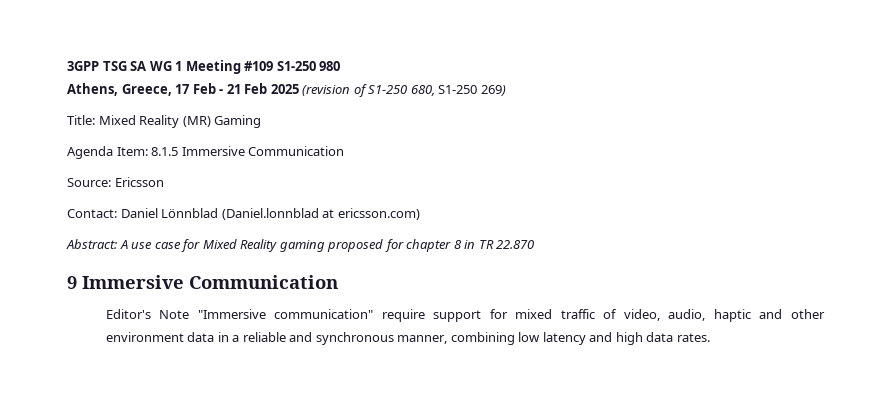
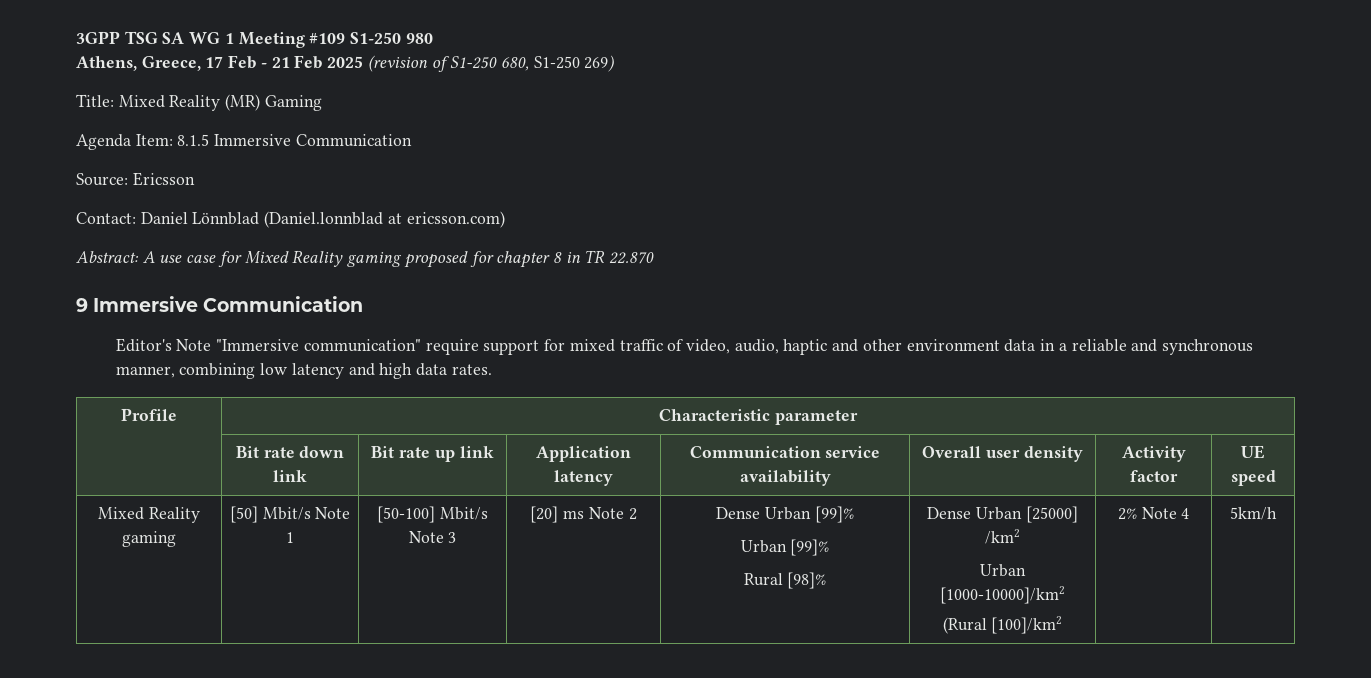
(710, 337) none -> [121,408,177,421] [659,409,858,425] [235,446,345,458] [273,470,307,482] [371,446,494,462] [536,446,631,462] [554,470,613,486] [689,446,881,458] [739,470,831,486] [922,446,1083,462] [1121,446,1186,462] [1130,470,1178,482] [1241,445,1265,459] [1230,470,1276,486] [98,507,200,523] [122,531,176,547] [229,506,351,523] [286,532,294,543] [377,506,488,523] [408,531,457,543] [530,506,637,523] [716,506,854,523] [740,539,830,556] [743,572,827,589] [927,506,1078,523] [985,529,1020,544] [980,564,1026,577] [940,586,1065,604] [942,616,1063,634] [1117,507,1190,520] [1230,507,1277,520] // Profile | Characteristic parameter // | Bit rate down link | Bit rate up link | Application latency | Communication service availability | Overall user density | Activity factor | UE speed // Mixed Reality gaming | [50] Mbit/s Note 1 | [50-100] Mbit/s Note 3 | [20] ms Note 2 | Dense Urban [99]% // Urban [99]% // Rural [98]% | Dense Urban [25000] /km2 // Urban [1000-10000]/km2 // (Rural [100]/km2 | 2% Note 4 | 5km/h

